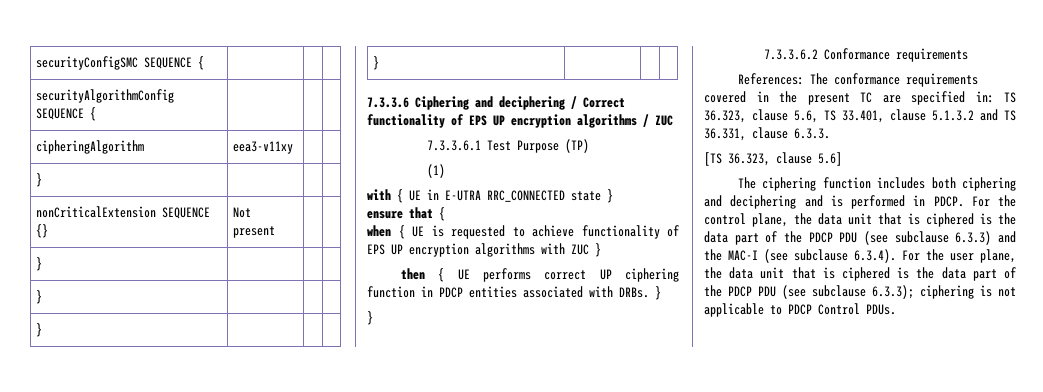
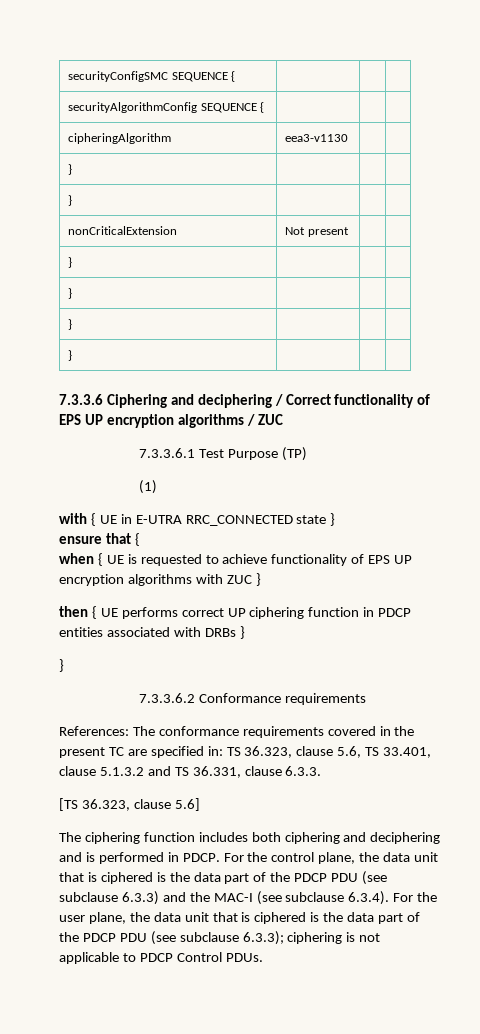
[232,141,293,154] eea3-v11xy -> [285,134,349,142] [68,164,73,175] eea3-v1130 | | // } |
[161,207,210,219] [35,224,48,238] SEQUENCE {} -> (178, 230) none
[619,287,649,298] DRBs. -> [204,628,236,637] DRBs

